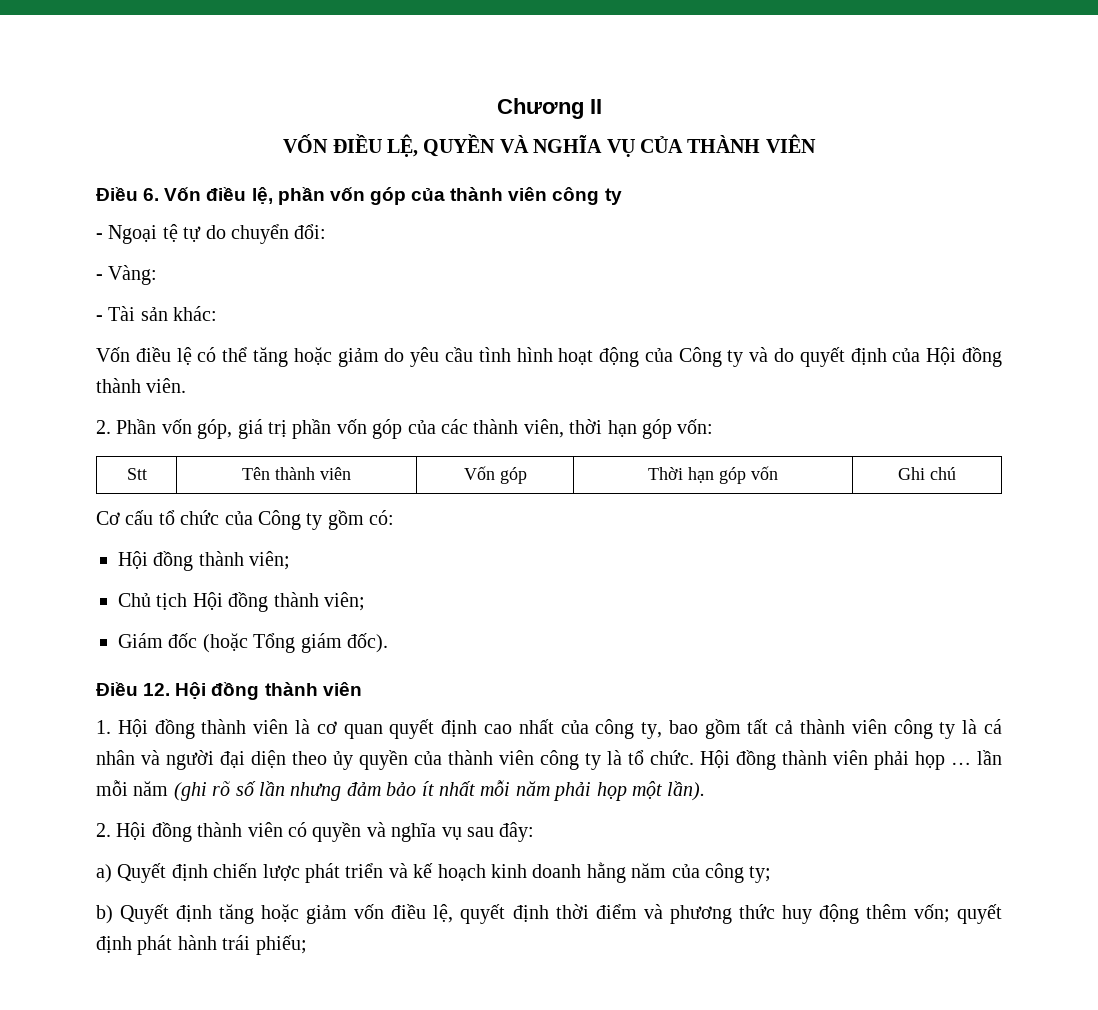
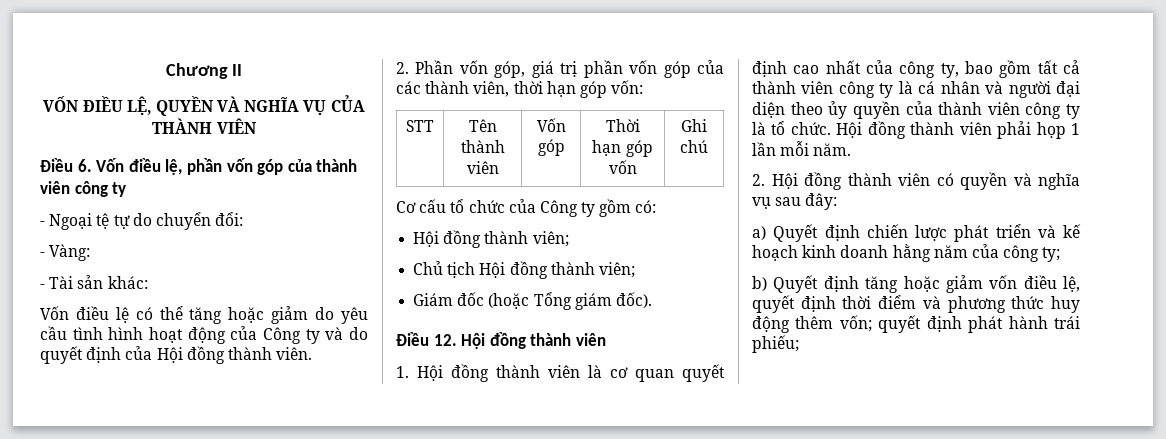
[126,468,147,480] Stt -> [406,120,434,132] STT
[951,762,971,765] … -> [1071,123,1080,135] 1
[133,780,706,801] năm (ghi rõ số lần nhưng đảm bảo ít nhất mỗi năm phải họp một lần). -> [813,143,852,156] năm.

